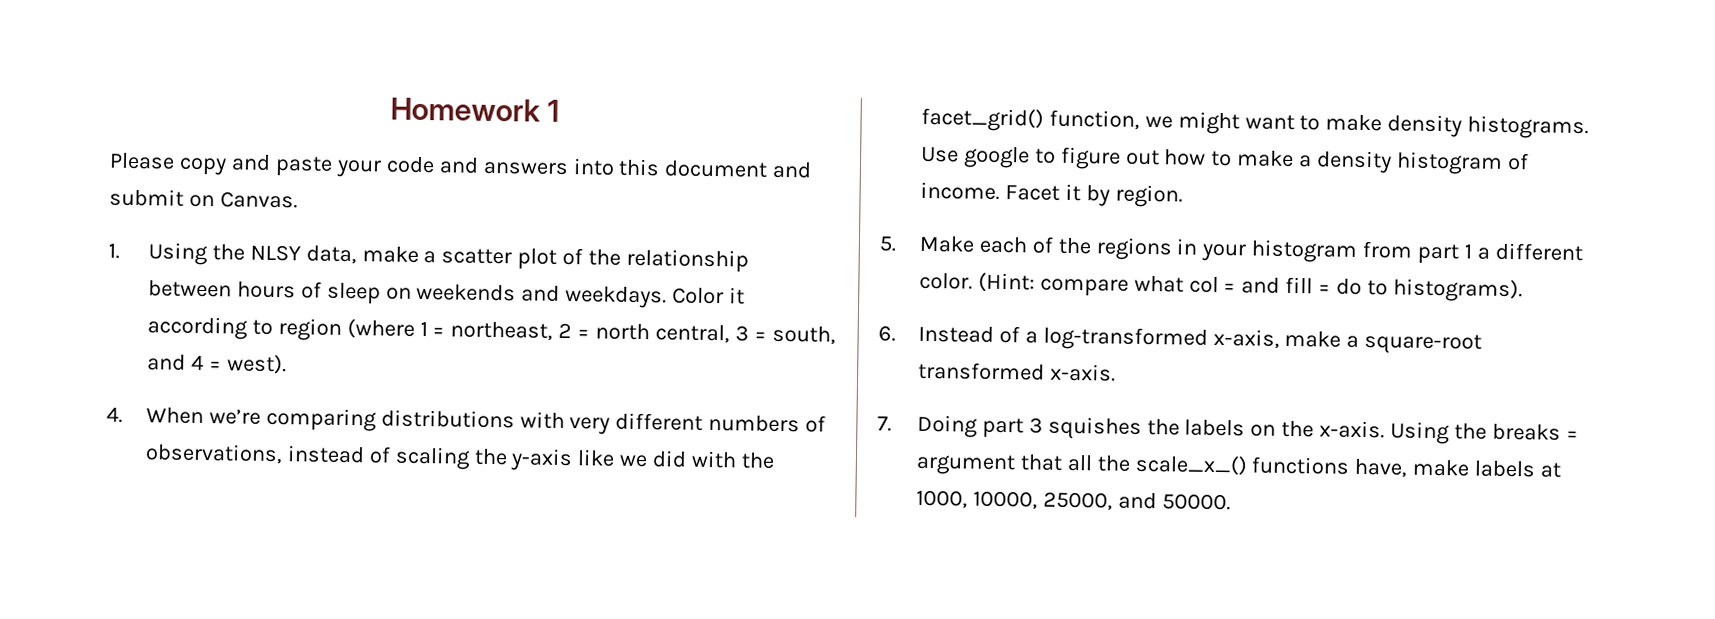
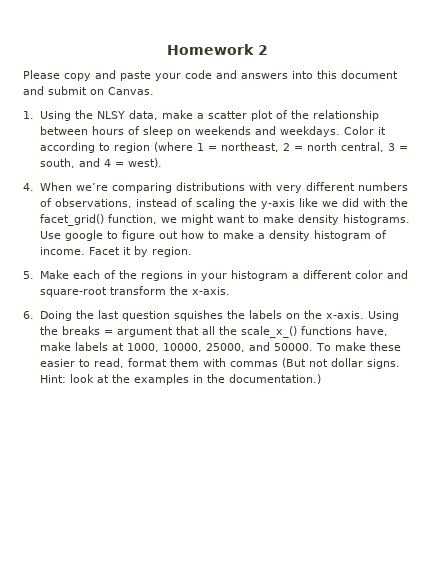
[547,99,560,122] 1 -> [257,45,268,55] 2
[1362,240,1584,265] [918,272,1524,303] [878,325,1483,355] [917,361,1116,382] [877,414,1043,439] from part 1 a different color. (Hint: compare what col = and fill = do to histograms). // 6. Instead of a log-transformed x-axis, make a square-root transformed x-axis. // 7. Doing part 3 -> [291,270,408,279] [39,286,230,297] [23,310,170,321] a different color and square-root transform the x-axis. // 6. Doing the last question
(1231, 502) none -> [315,342,401,351] [39,358,400,369] [39,374,321,385] To make these easier to read, format them with commas (But not dollar signs. Hint: look at the examples in the documentation.)

